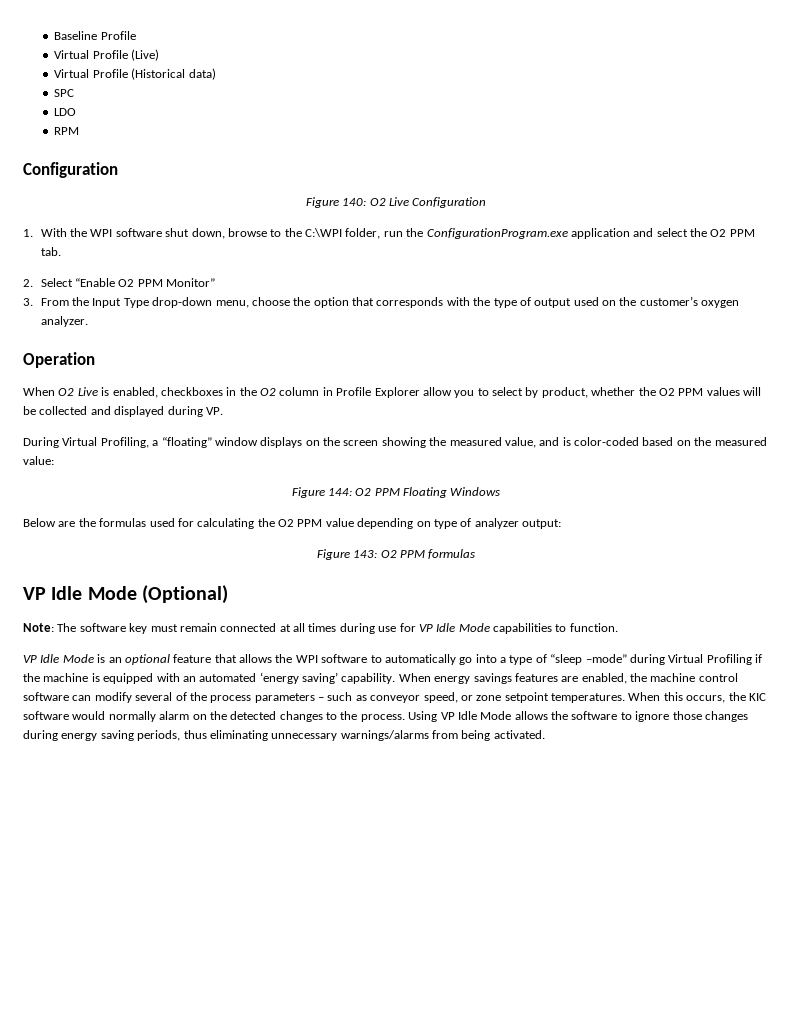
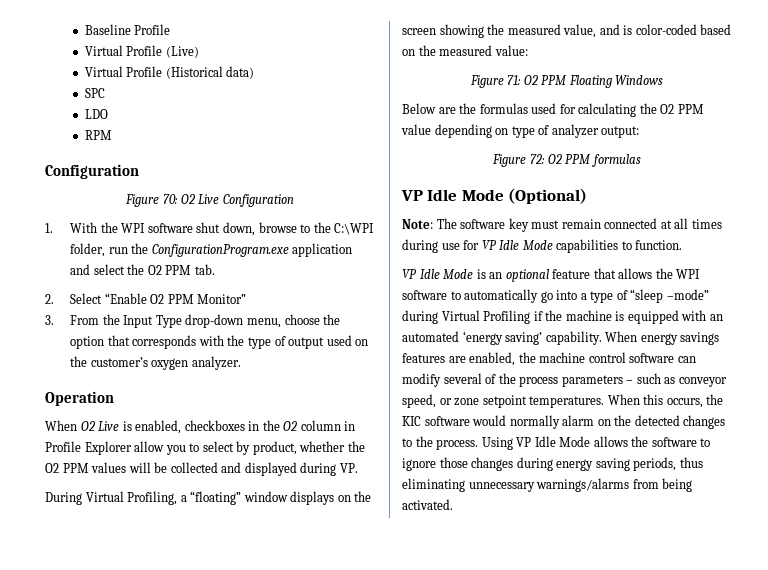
[342,198,367,206] 140: -> [162,194,178,204] 70:
[327,488,352,496] 144: -> [507,75,522,85] 71:
[353,550,378,558] 143: -> [529,154,545,164] 72:

